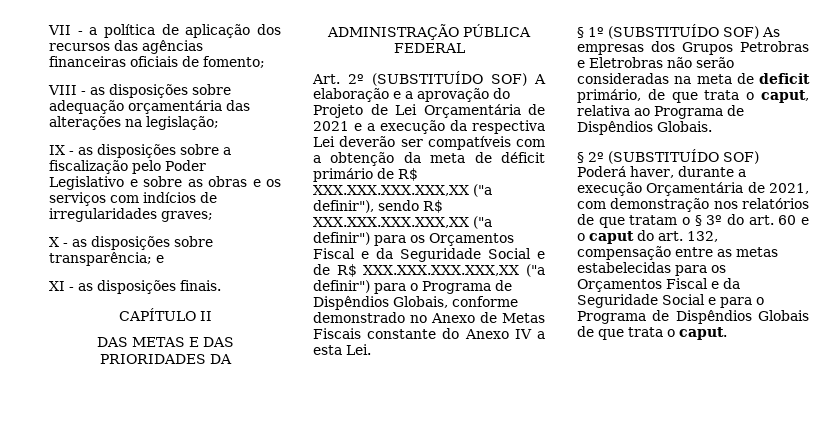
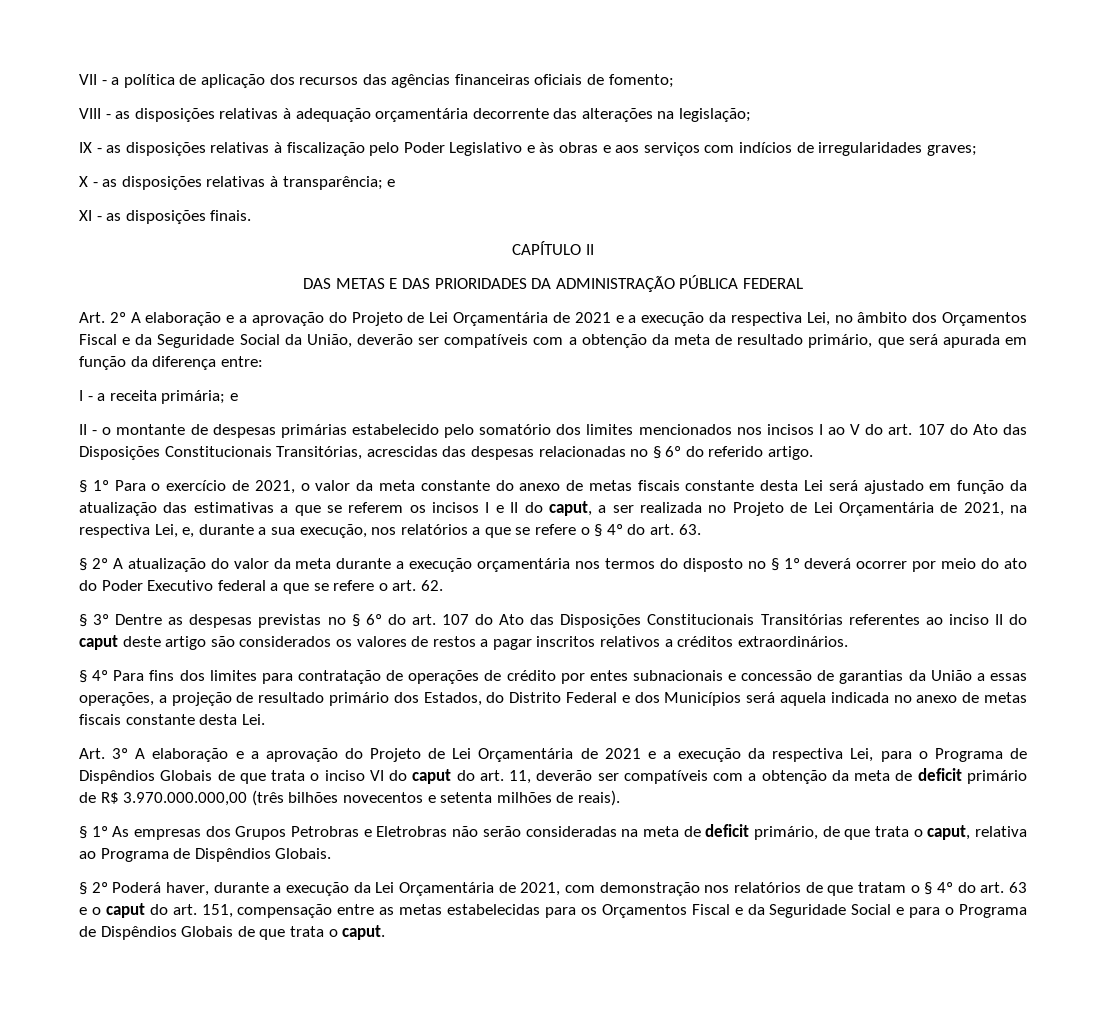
[192,84,231,95] sobre -> [219,108,291,119] relativas à
(222, 107) none -> [472,108,549,119] decorrente
[180,144,231,155] sobre a -> [210,142,282,153] relativas à
[143,176,203,187] sobre as -> [539,142,555,153] às
[266,179,281,187] os -> [615,145,640,153] aos
[174,236,213,247] sobre -> [206,176,278,187] relativas à
[372,71,527,86] (SUBSTITUÍDO SOF) -> (126, 317) none
[313,136,545,150] [313,152,545,166] [313,168,418,182] [313,184,492,197] [313,200,443,213] [313,216,492,229] [313,232,514,246] [313,248,545,262] [313,264,545,277] [313,280,512,294] [313,296,518,310] [313,312,545,323] [313,328,545,339] [313,344,371,355] [577,24,759,39] Lei deverão ser compatíveis com a obtenção da meta de déficit primário de R$ XXX.XXX.XXX.XXX,XX ("a definir"), sendo R$ XXX.XXX.XXX.XXX,XX ("a definir") para os Orçamentos Fiscal e da Seguridade Social e de R$ XXX.XXX.XXX.XXX,XX ("a definir") para o Programa de Dispêndios Globais, conforme demonstrado no Anexo de Metas Fiscais constante do Anexo IV a esta Lei. // § 1º (SUBSTITUÍDO SOF) -> [806,312,1028,326] [79,334,1027,348] [79,356,263,370] [79,390,238,404] [79,424,1028,438] [79,446,814,460] [79,480,1027,494] [79,501,1027,516] [79,524,701,538] [79,558,1027,572] [79,580,443,594] [79,614,1027,628] [79,635,848,650] [79,670,1027,684] [79,692,1027,706] [79,714,265,725] [79,748,1028,762] [79,768,1027,784] [79,790,620,806] [79,826,108,839] Lei, no âmbito dos Orçamentos Fiscal e da Seguridade Social da União, deverão ser compatíveis com a obtenção da meta de resultado primário, que será apurada em função da diferença entre: // I - a receita primária; e // II - o montante de despesas primárias estabelecido pelo somatório dos limites mencionados nos incisos I ao V do art. 107 do Ato das Disposições Constitucionais Transitórias, acrescidas das despesas relacionadas no § 6º do referido artigo. // § 1º Para o exercício de 2021, o valor da meta constante do anexo de metas fiscais constante desta Lei será ajustado em função da atualização das estimativas a que se referem os incisos I e II do caput, a ser realizada no Projeto de Lei Orçamentária de 2021, na respectiva Lei, e, durante a sua execução, nos relatórios a que se refere o § 4º do art. 63. // § 2º A atualização do valor da meta durante a execução orçamentária nos termos do disposto no § 1º deverá ocorrer por meio do ato do Poder Executivo federal a que se refere o art. 62. // § 3º Dentre as despesas previstas no § 6º do art. 107 do Ato das Disposições Constitucionais Transitórias referentes ao inciso II do caput deste artigo são considerados os valores de restos a pagar inscritos relativos a créditos extraordinários. // § 4º Para fins dos limites para contratação de operações de crédito por entes subnacionais e concessão de garantias da União a essas operações, a projeção de resultado primário dos Estados, do Distrito Federal e dos Municípios será aquela indicada no anexo de metas fiscais constante desta Lei. // Art. 3º A elaboração e a aprovação do Projeto de Lei Orçamentária de 2021 e a execução da respectiva Lei, para o Programa de Dispêndios Globais de que trata o inciso VI do caput do art. 11, deverão ser compatíveis com a obtenção da meta de deficit primário de R$ 3.970.000.000,00 (três bilhões novecentos e setenta milhões de reais). // § 1º
[608,149,759,164] (SUBSTITUÍDO SOF) -> (108, 887) none
(642, 189) none -> [353,882,395,893] da Lei
[706,214,797,225] 3º do art. 60 -> [936,882,1027,893] 4º do art. 63
[687,231,718,242] 132, -> [201,904,233,918] 151,

